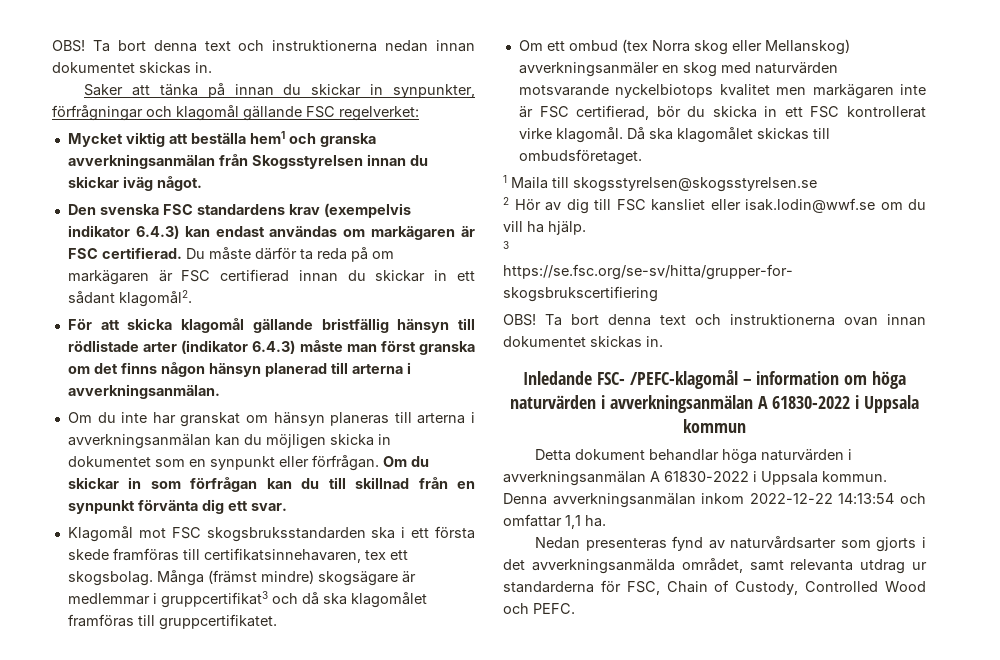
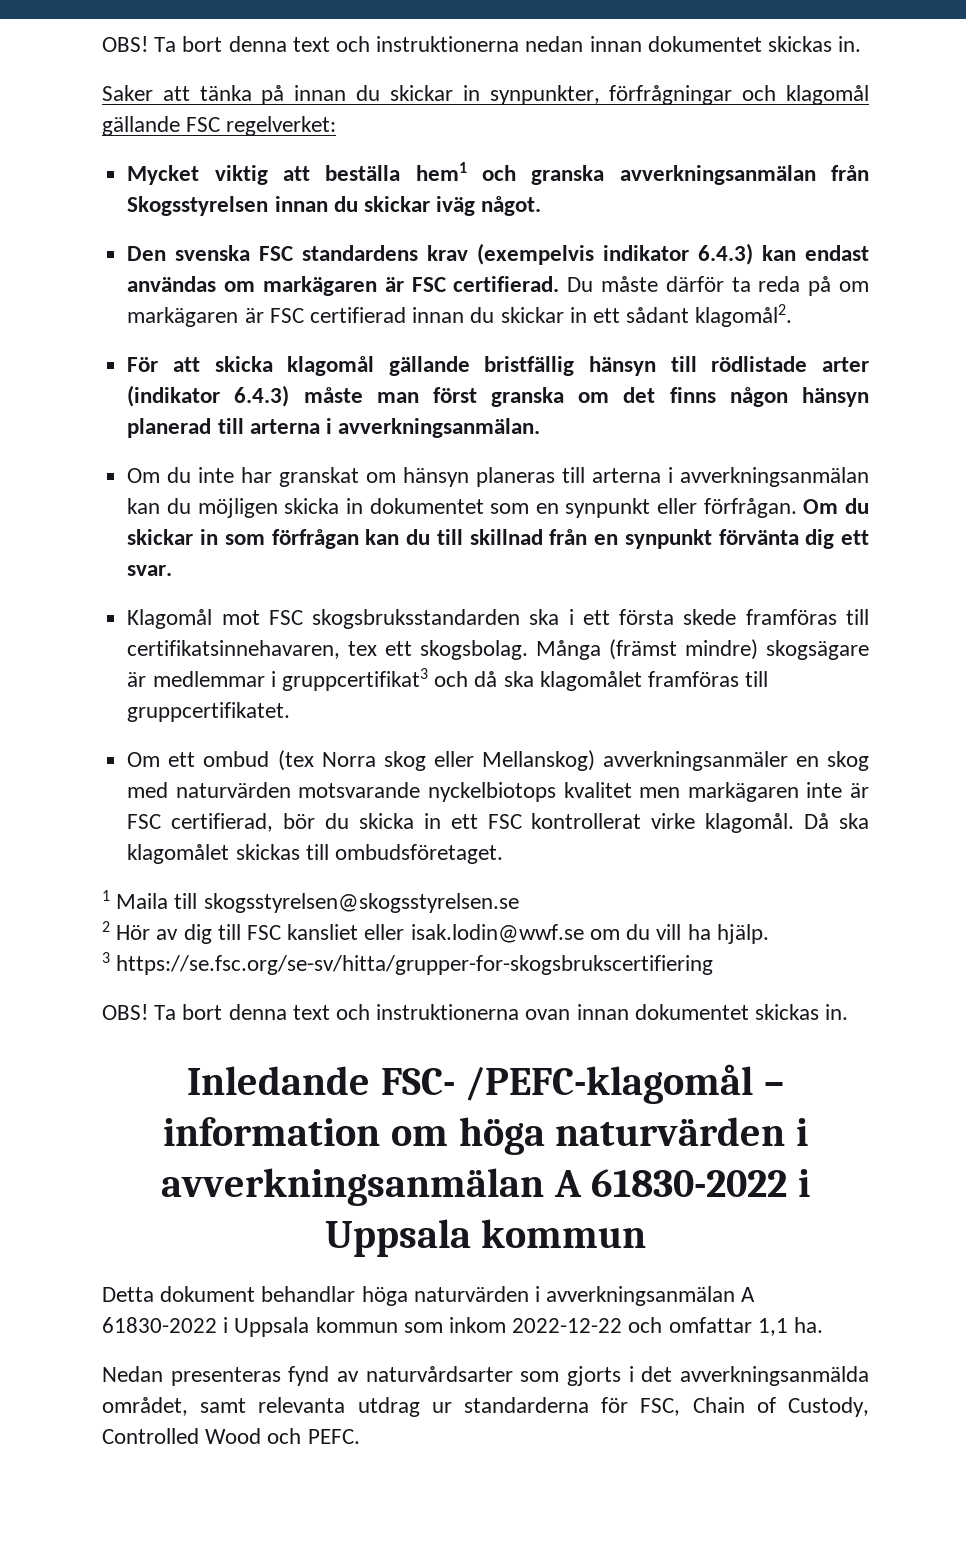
[822,471,887,482] [503,493,696,508] kommun. Denna avverkningsanmälan -> [315,1317,443,1333] kommun som
[838,493,895,504] 14:13:54 -> (623, 1325) none

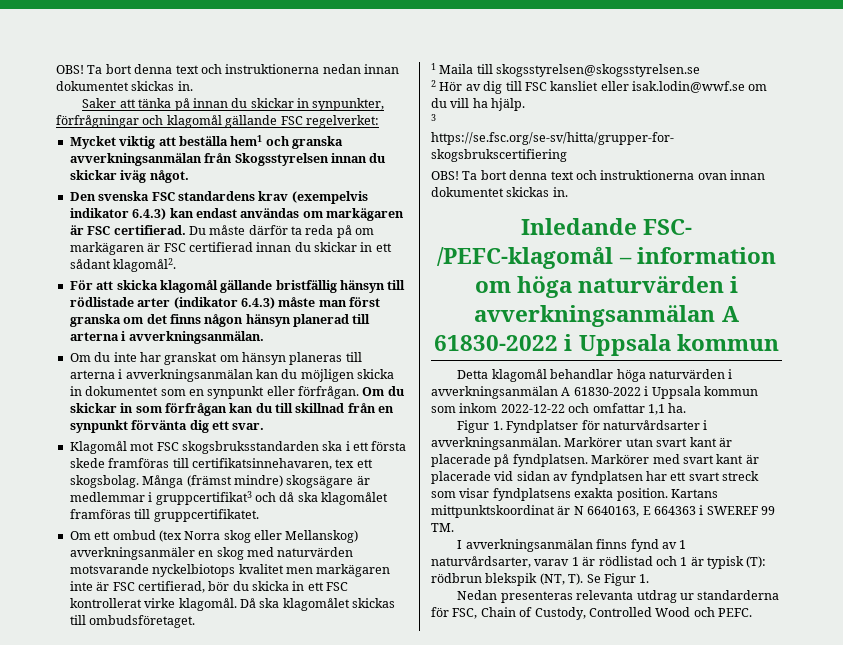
[160,1286,256,1302] dokument -> [491,369,547,382] klagomål
[102,1366,869,1386] [102,1397,247,1416] Nedan presenteras fynd av naturvårdsarter som gjorts i det avverkningsanmälda området, samt -> [457,420,708,433] [431,437,732,450] [431,454,759,467] [431,471,759,484] [431,488,718,501] [431,505,775,518] [431,523,454,532] [457,539,687,552] [431,556,767,569] [431,573,650,586] [457,590,573,603] Figur 1. Fyndplatser för naturvårdsarter i avverkningsanmälan. Markörer utan svart kant är placerade på fyndplatsen. Markörer med svart kant är placerade vid sidan av fyndplatsen har ett svart streck som visar fyndplatsens exakta position. Kartans mittpunktskoordinat är N 6640163, E 664363 i SWEREF 99 TM. // I avverkningsanmälan finns fynd av 1 naturvårdsarter, varav 1 är rödlistad och 1 är typisk (T): rödbrun blekspik (NT, T). Se Figur 1. // Nedan presenteras

